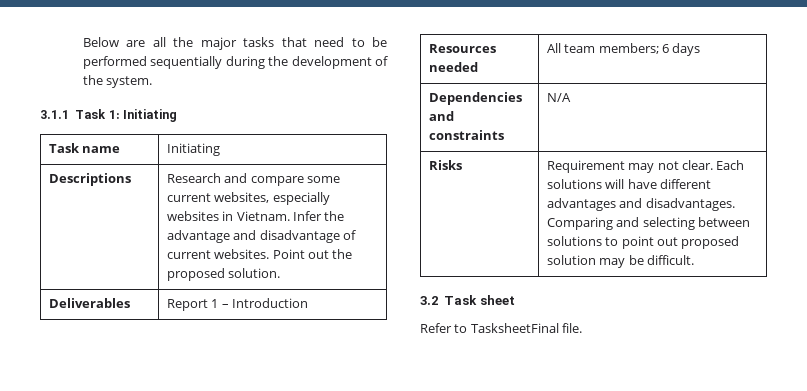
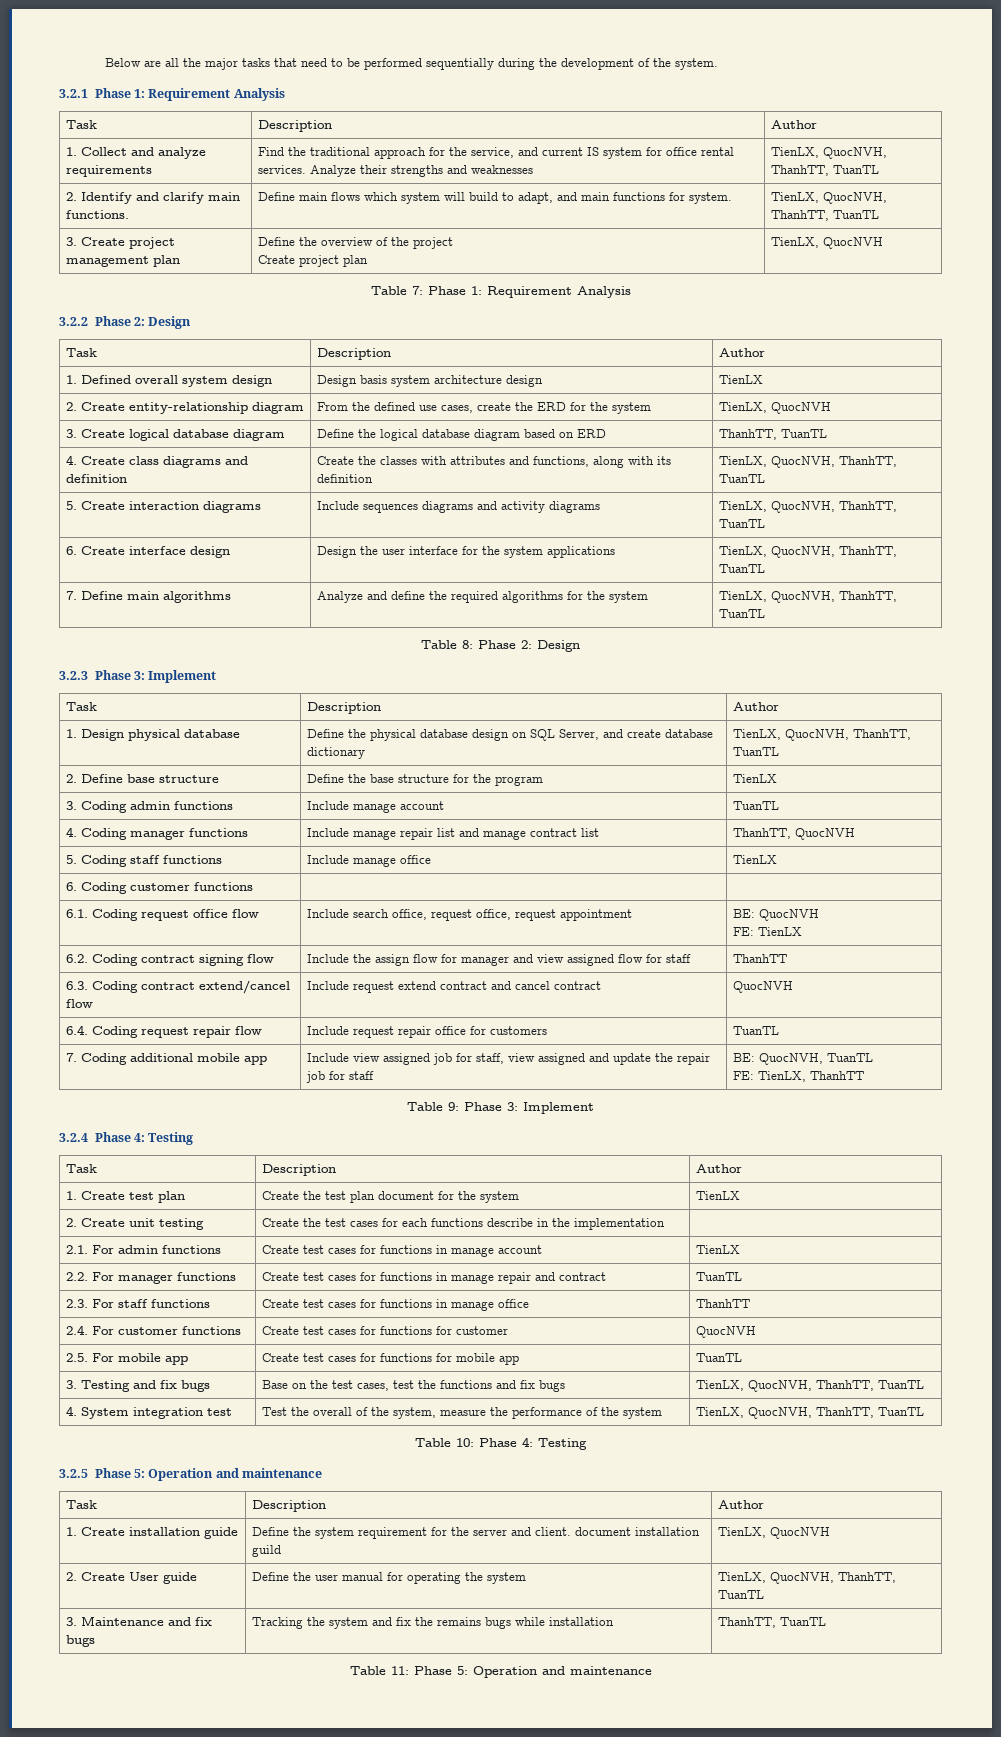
[40,109,177,122] [48,143,121,153] [166,143,220,156] [48,173,131,186] [166,173,340,186] [166,192,330,205] [166,211,345,221] [166,230,356,243] [166,249,353,259] [166,268,281,281] [48,298,130,308] [166,298,308,311] [428,44,496,53] [428,62,478,72] [546,43,701,56] [428,92,522,105] [428,111,454,121] [428,130,504,140] [546,93,571,102] [428,160,462,170] [546,160,745,173] [546,179,711,189] [546,198,735,211] [546,217,750,230] [546,236,740,249] [546,255,694,268] [420,295,515,305] [420,323,583,333] 3.1.1 Task 1: Initiating // Task name | Initiating // Descriptions | Research and compare some current websites, especially websites in Vietnam. Infer the advantage and disadvantage of current websites. Point out the proposed solution. // Deliverables | Report 1 – Introduction // Resources needed | All team members; 6 days // Dependencies and constraints | N/A // Risks | Requirement may not clear. Each solutions will have different advantages and disadvantages. Comparing and selecting between solutions to point out proposed solution may be difficult. // 3.2 Task sheet // Refer to TasksheetFinal file. -> [59,88,285,101] [65,120,97,129] [257,120,332,132] [770,120,817,129] [65,147,206,159] [65,165,152,177] [257,147,734,159] [257,165,533,177] [770,147,887,159] [770,165,879,176] [65,192,240,204] [65,210,129,219] [257,192,732,204] [770,192,887,204] [770,210,879,221] [65,237,175,249] [65,255,180,267] [257,237,453,249] [257,255,368,267] [770,237,883,249] [370,286,631,298] [59,316,192,329] [65,348,97,357] [316,348,391,360] [718,348,765,357] [65,375,272,387] [316,375,543,387] [718,375,763,384] [65,402,304,414] [316,402,651,414] [718,402,831,414] [65,429,285,441] [316,429,606,441] [718,429,827,440] [65,455,248,468] [65,474,127,483] [316,456,671,468] [316,474,373,483] [718,456,897,468] [718,474,765,483] [65,501,261,513] [316,501,600,513] [718,501,897,513] [718,519,765,528] [65,546,230,558] [316,546,615,558] [718,546,897,558] [718,564,765,573] [65,591,231,603] [316,591,648,603] [718,591,897,603] [718,609,765,618] [421,640,580,652] [59,670,217,683] [65,702,97,711] [306,702,381,714] [732,702,779,711] [65,729,240,741] [306,729,713,741] [306,747,365,759] [732,729,911,741] [732,747,779,756] [65,774,219,783] [306,774,543,786] [732,774,777,783] [65,801,233,813] [306,801,444,813] [732,801,779,810] [65,827,248,840] [306,828,599,840] [732,828,855,840] [65,855,222,867] [306,855,431,867] [732,855,777,864] [65,882,253,894] [65,909,259,921] [306,909,632,921] [732,909,819,921] [732,927,802,936] [65,954,274,966] [306,954,691,966] [732,954,787,963] [65,980,290,994] [65,999,93,1008] [306,981,601,993] [732,981,793,993] [65,1025,262,1038] [306,1026,547,1038] [732,1026,779,1035] [65,1053,267,1065] [306,1053,710,1065] [305,1071,374,1083] [732,1053,873,1065] [732,1071,864,1082] [407,1102,594,1114] [59,1132,194,1145] [65,1164,97,1173] [261,1164,336,1176] [695,1164,742,1173] [65,1191,185,1203] [261,1191,519,1203] [695,1191,740,1200] [65,1218,204,1230] [261,1218,665,1230] [65,1245,221,1254] [261,1245,542,1257] [695,1245,740,1254] [65,1272,236,1284] [261,1272,606,1284] [695,1272,742,1281] [65,1299,210,1308] [261,1299,529,1311] [695,1299,750,1308] [65,1325,241,1335] [261,1326,508,1335] [695,1326,756,1338] [65,1353,188,1365] [261,1353,519,1365] [695,1353,742,1362] [65,1380,210,1392] [261,1380,565,1392] [695,1380,924,1392] [65,1406,232,1419] [261,1407,662,1419] [695,1407,924,1419] [415,1437,587,1450] [59,1468,322,1481] [65,1500,97,1509] [251,1500,326,1512] [717,1500,764,1509] [65,1527,238,1539] [251,1527,700,1539] [251,1545,281,1557] [717,1527,830,1539] [65,1572,197,1584] [251,1572,526,1584] [717,1572,896,1584] [717,1590,764,1599] [65,1616,212,1626] [65,1635,95,1647] [251,1617,614,1629] [717,1617,826,1628] [349,1666,652,1678] 3.2.1 Phase 1: Requirement Analysis // Task | Description | Author // 1. Collect and analyze requirements | Find the traditional approach for the service, and current IS system for office rental services. Analyze their strengths and weaknesses | TienLX, QuocNVH, ThanhTT, TuanTL // 2. Identify and clarify main functions. | Define main flows which system will build to adapt, and main functions for system. | TienLX, QuocNVH, ThanhTT, TuanTL // 3. Create project management plan | Define the overview of the project // Create project plan | TienLX, QuocNVH // Table 7: Phase 1: Requirement Analysis // 3.2.2 Phase 2: Design // Task | Description | Author // 1. Defined overall system design | Design basis system architecture design | TienLX // 2. Create entity-relationship diagram | From the defined use cases, create the ERD for the system | TienLX, QuocNVH // 3. Create logical database diagram | Define the logical database diagram based on ERD | ThanhTT, TuanTL // 4. Create class diagrams and definition | Create the classes with attributes and functions, along with its definition | TienLX, QuocNVH, ThanhTT, TuanTL // 5. Create interaction diagrams | Include sequences diagrams and activity diagrams | TienLX, QuocNVH, ThanhTT, TuanTL // 6. Create interface design | Design the user interface for the system applications | TienLX, QuocNVH, ThanhTT, TuanTL // 7. Define main algorithms | Analyze and define the required algorithms for the system | TienLX, QuocNVH, ThanhTT, TuanTL // Table 8: Phase 2: Design // 3.2.3 Phase 3: Implement // Task | Description | Author // 1. Design physical database | Define the physical database design on SQL Server, and create database dictionary | TienLX, QuocNVH, ThanhTT, TuanTL // 2. Define base structure | Define the base structure for the program | TienLX // 3. Coding admin functions | Include manage account | TuanTL // 4. Coding manager functions | Include manage repair list and manage contract list | ThanhTT, QuocNVH // 5. Coding staff functions | Include manage office | TienLX // 6. Coding customer functions | | // 6.1. Coding request office flow | Include search office, request office, request appointment | BE: QuocNVH // FE: TienLX // 6.2. Coding contract signing flow | Include the assign flow for manager and view assigned flow for staff | ThanhTT // 6.3. Coding contract extend/cancel flow | Include request extend contract and cancel contract | QuocNVH // 6.4. Coding request repair flow | Include request repair office for customers | TuanTL // 7. Coding additional mobile app | Include view assigned job for staff, view assigned and update the repair job for staff | BE: QuocNVH, TuanTL // FE: TienLX, ThanhTT // Table 9: Phase 3: Implement // 3.2.4 Phase 4: Testing // Task | Description | Author // 1. Create test plan | Create the test plan document for the system | TienLX // 2. Create unit testing | Create the test cases for each functions describe in the implementation | // 2.1. For admin functions | Create test cases for functions in manage account | TienLX // 2.2. For manager functions | Create test cases for functions in manage repair and contract | TuanTL // 2.3. For staff functions | Create test cases for functions in manage office | ThanhTT // 2.4. For customer functions | Create test cases for functions for customer | QuocNVH // 2.5. For mobile app | Create test cases for functions for mobile app | TuanTL // 3. Testing and fix bugs | Base on the test cases, test the functions and fix bugs | TienLX, QuocNVH, ThanhTT, TuanTL // 4. System integration test | Test the overall of the system, measure the performance of the system | TienLX, QuocNVH, ThanhTT, TuanTL // Table 10: Phase 4: Testing // 3.2.5 Phase 5: Operation and maintenance // Task | Description | Author // 1. Create installation guide | Define the system requirement for the server and client. document installation guild | TienLX, QuocNVH // 2. Create User guide | Define the user manual for operating the system | TienLX, QuocNVH, ThanhTT, TuanTL // 3. Maintenance and fix bugs | Tracking the system and fix the remains bugs while installation | ThanhTT, TuanTL // Table 11: Phase 5: Operation and maintenance

